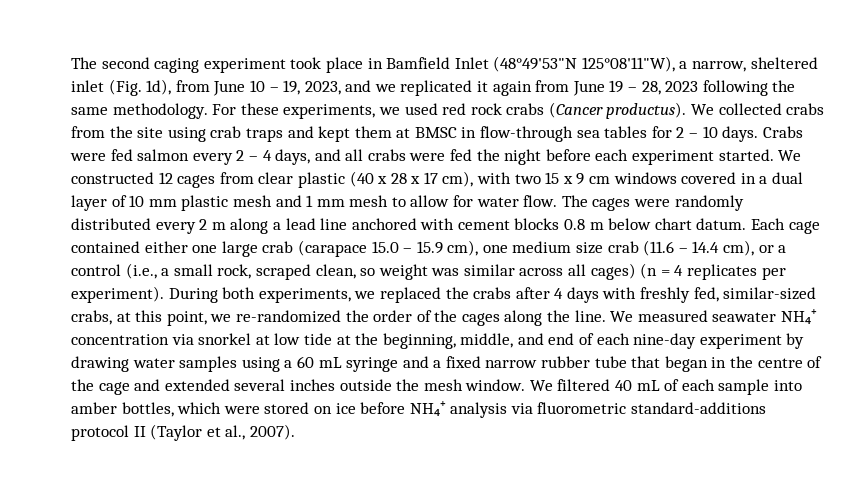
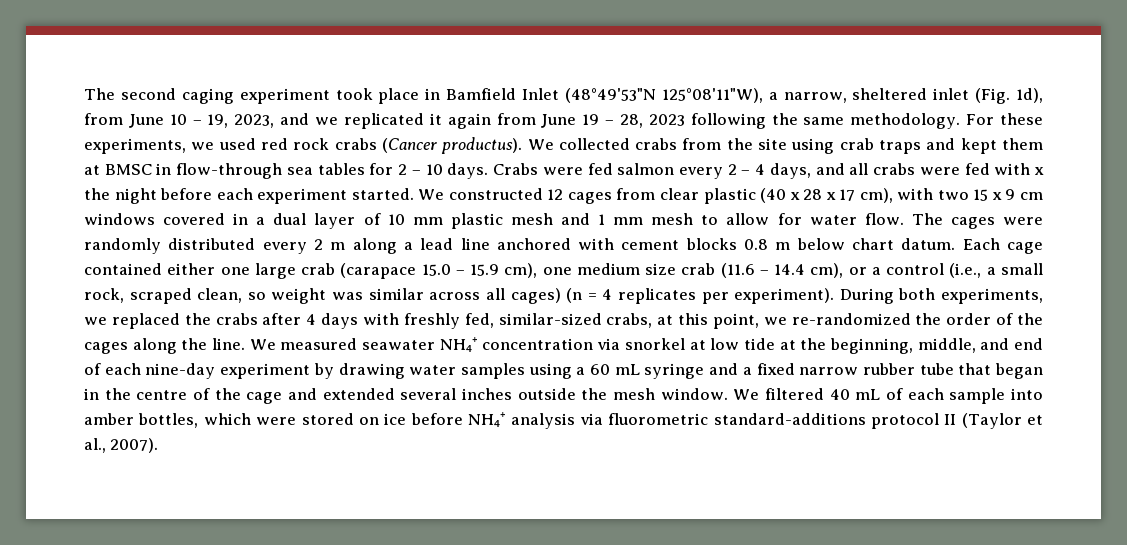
(473, 155) none -> [994,163,1045,175] with x

